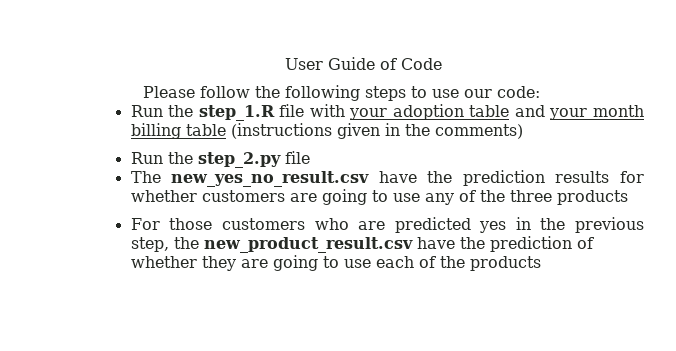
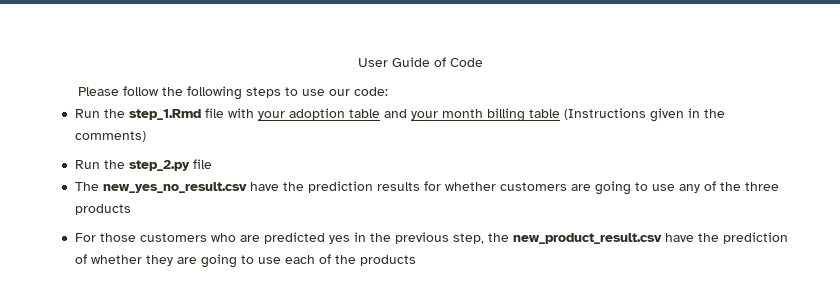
[198,105,275,121] step_1.R -> [128,109,201,120] step_1.Rmd
[230,123,332,139] (instructions -> [563,108,646,120] (Instructions

